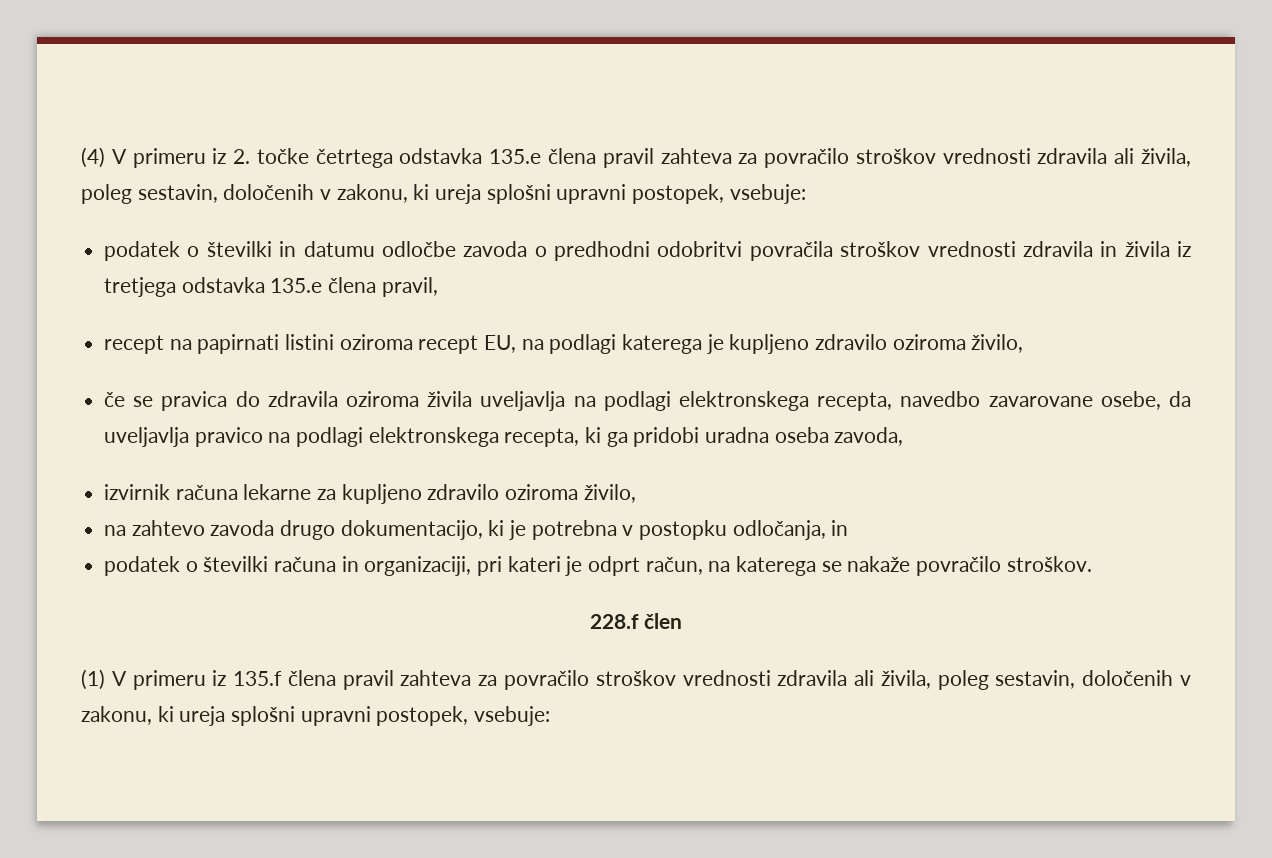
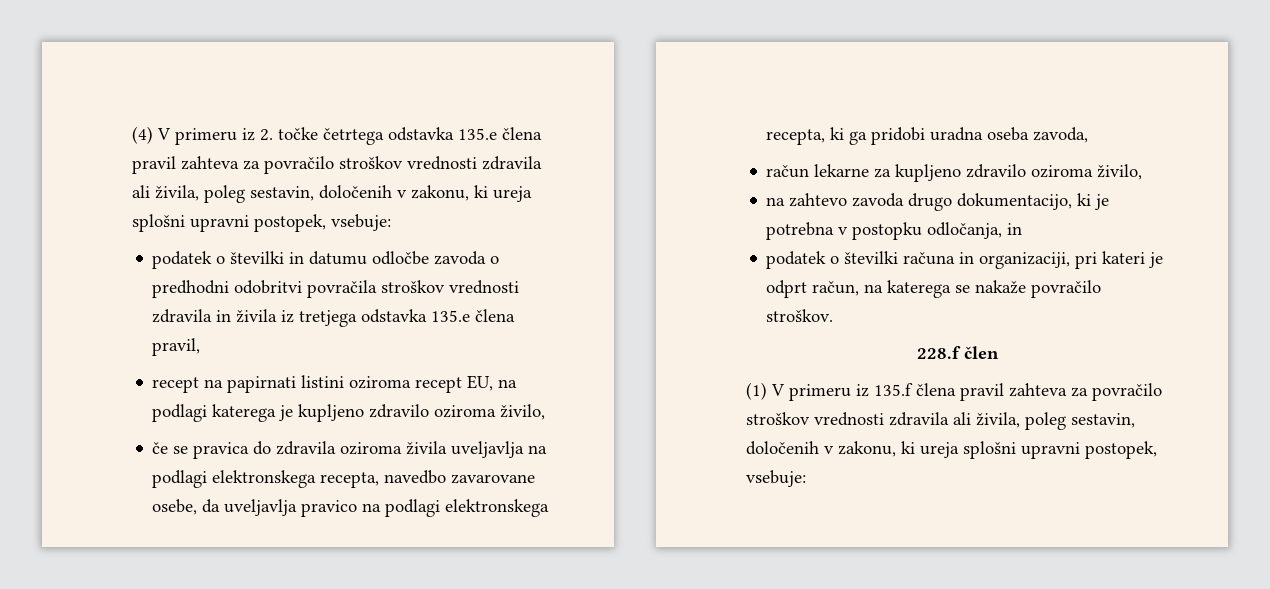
[104,484,238,500] izvirnik računa -> [766,165,810,178] račun

